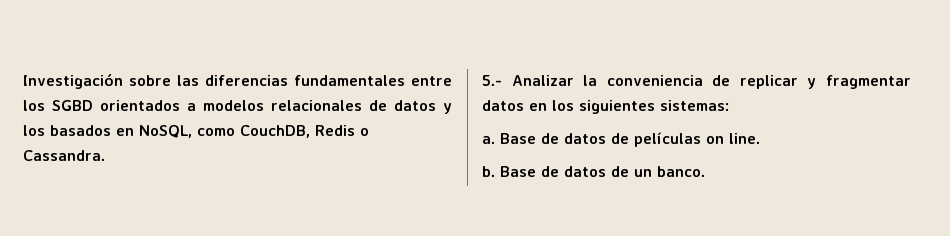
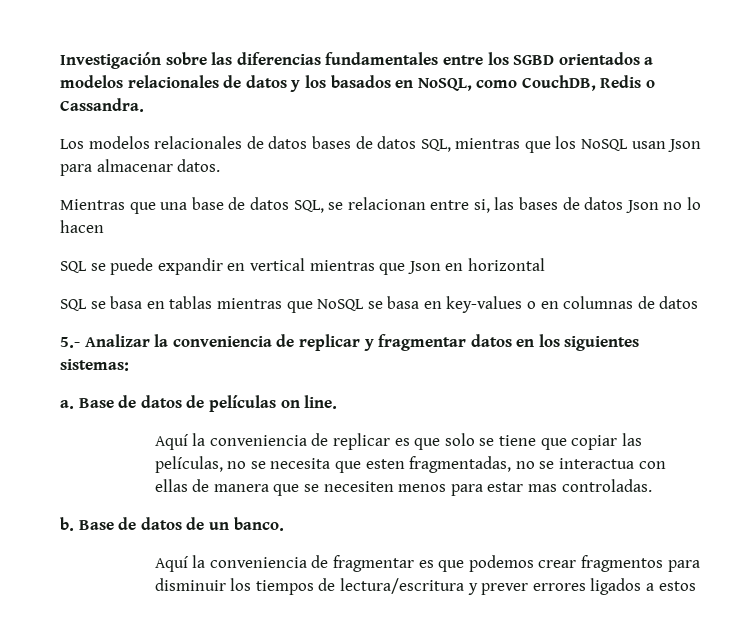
(105, 155) none -> [60,136,702,153] [60,159,221,176] [60,197,702,214] [60,220,104,233] [60,258,545,275] [60,296,699,313] // Los modelos relacionales de datos bases de datos SQL, mientras que los NoSQL usan Json para almacenar datos. // Mientras que una base de datos SQL, se relacionan entre si, las bases de datos Json no lo hacen // SQL se puede expandir en vertical mientras que Json en horizontal // SQL se basa en tablas mientras que NoSQL se basa en key-values o en columnas de datos
(760, 138) none -> [154,433,642,450] [154,456,666,473] [154,479,652,496] // Aquí la conveniencia de replicar es que solo se tiene que copiar las películas, no se necesita que esten fragmentadas, no se interactua con ellas de manera que se necesiten menos para estar mas controladas.
(705, 171) none -> [154,555,700,572] [154,578,696,595] // Aquí la conveniencia de fragmentar es que podemos crear fragmentos para disminuir los tiempos de lectura/escritura y prever errores ligados a estos

